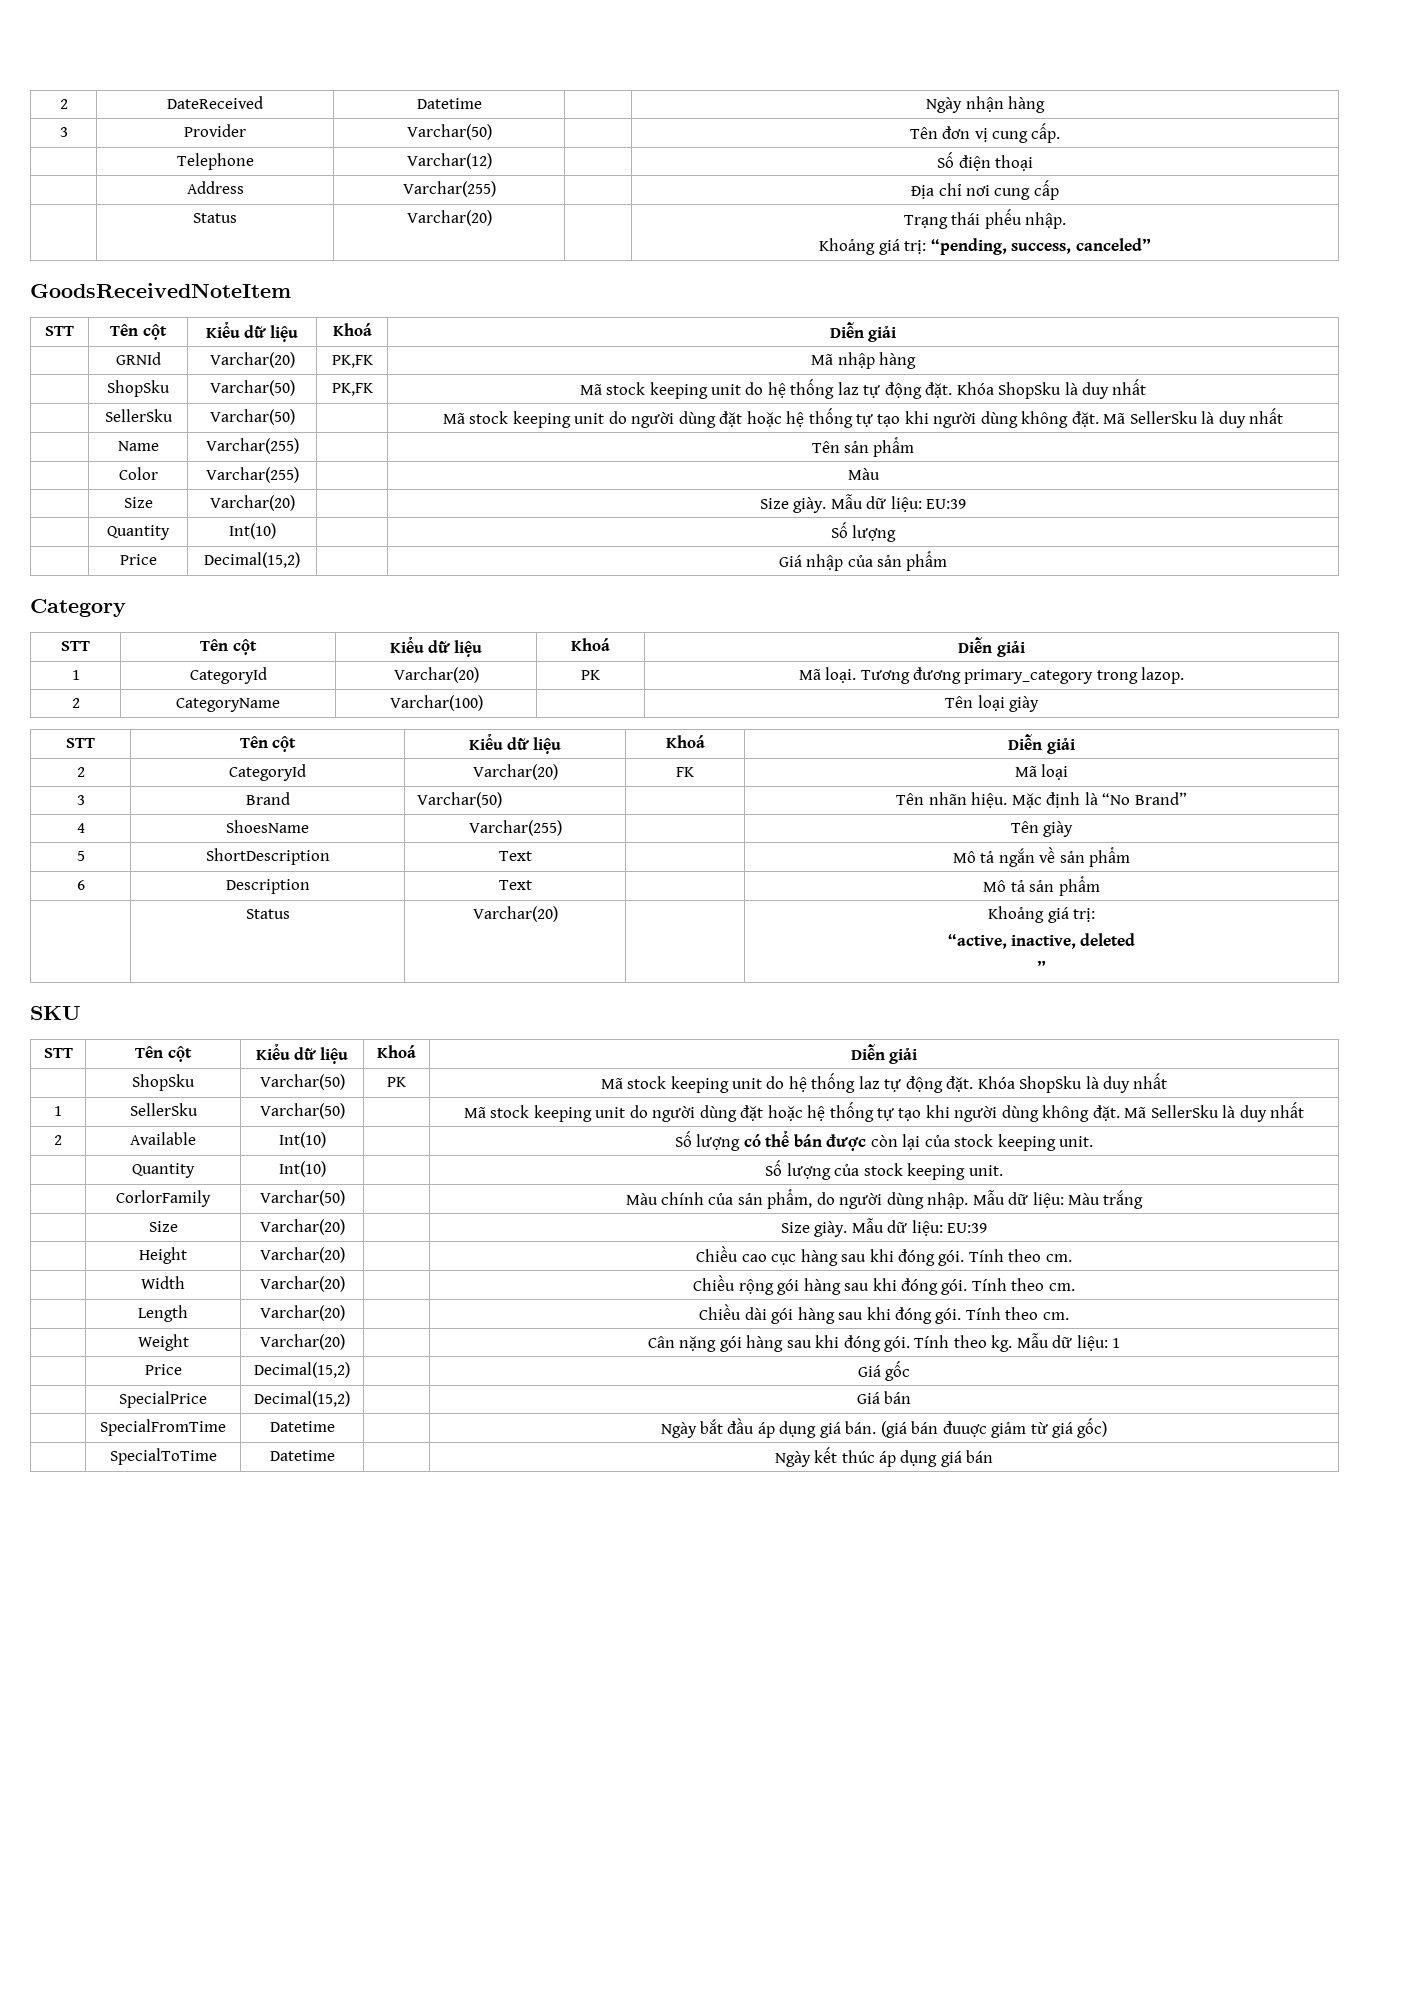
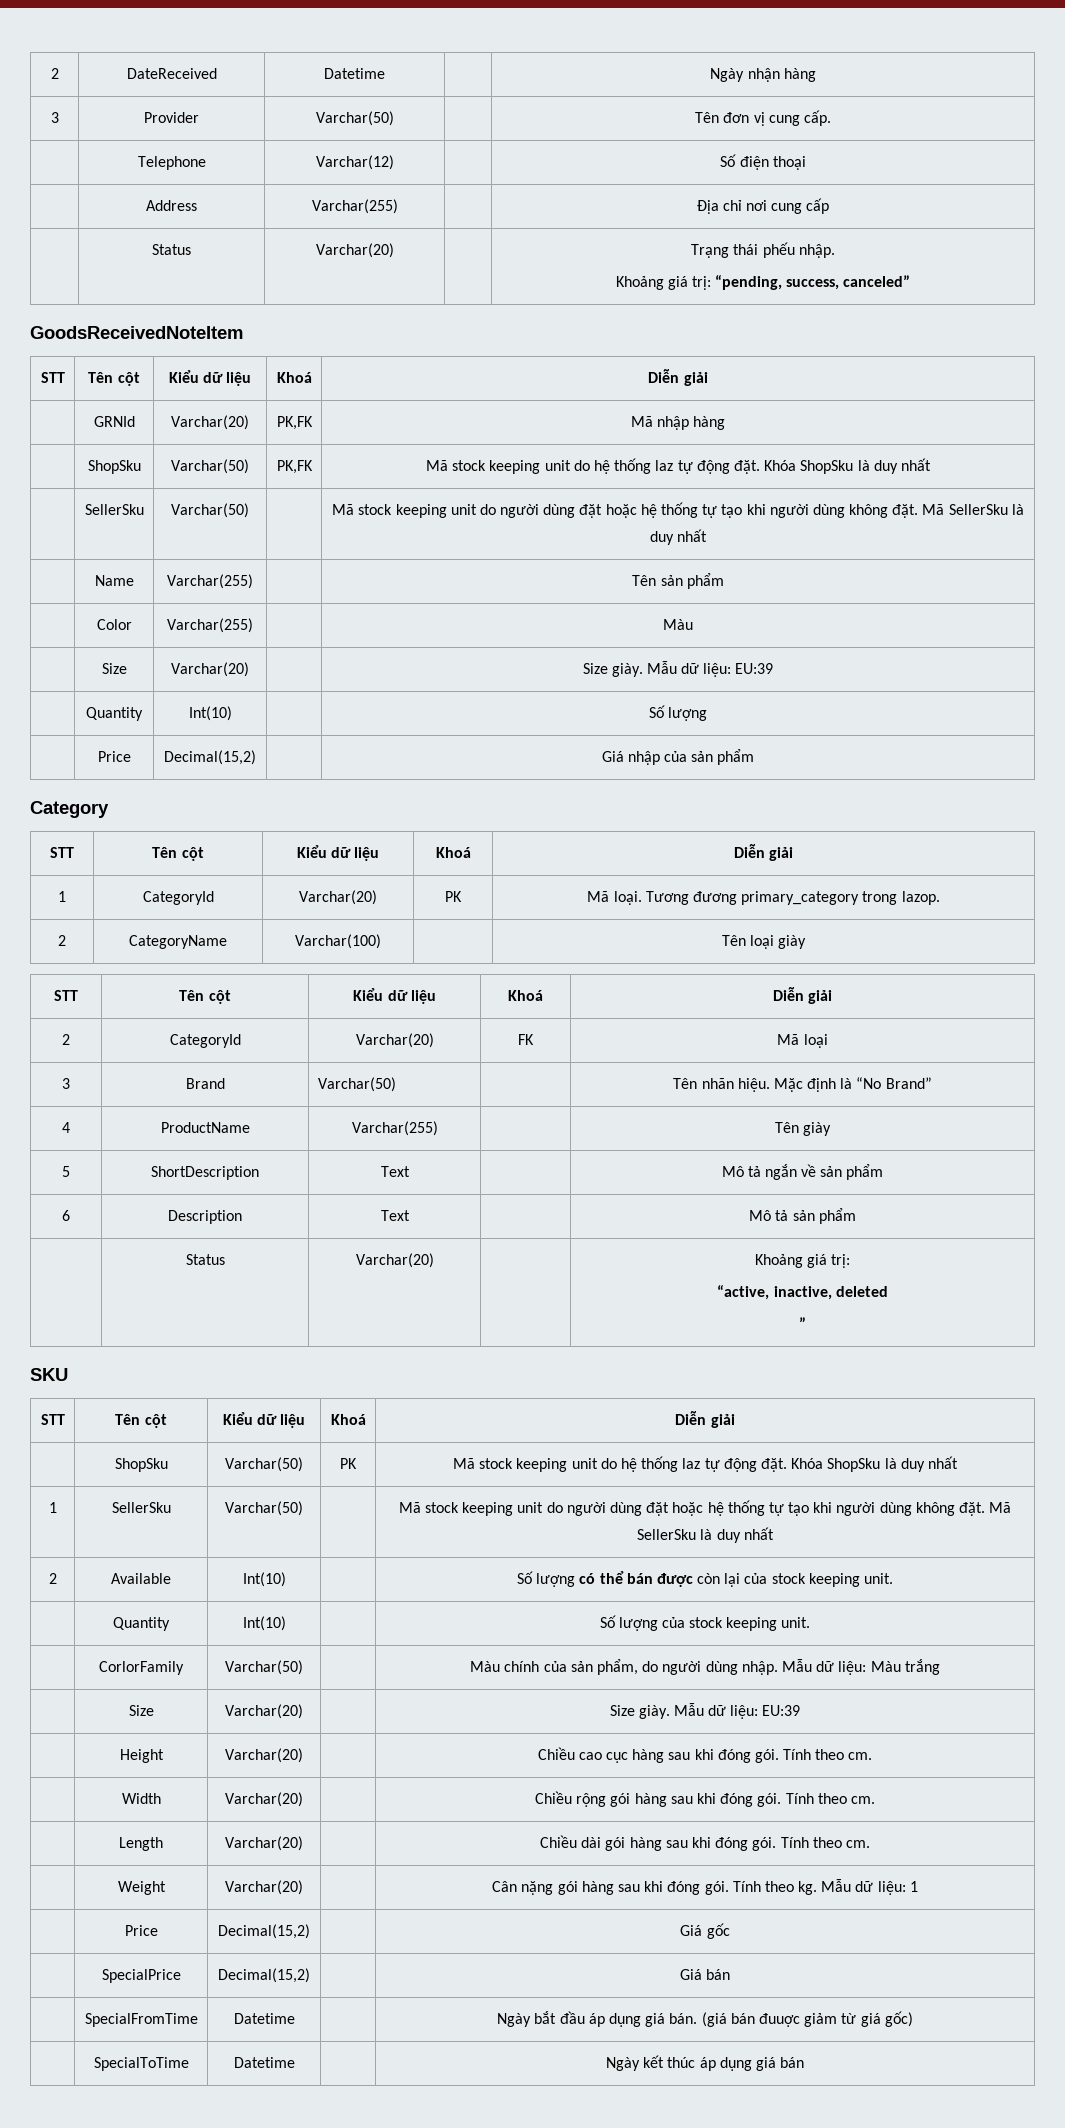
[226,820,309,833] ShoesName -> [160,1122,250,1133] ProductName

